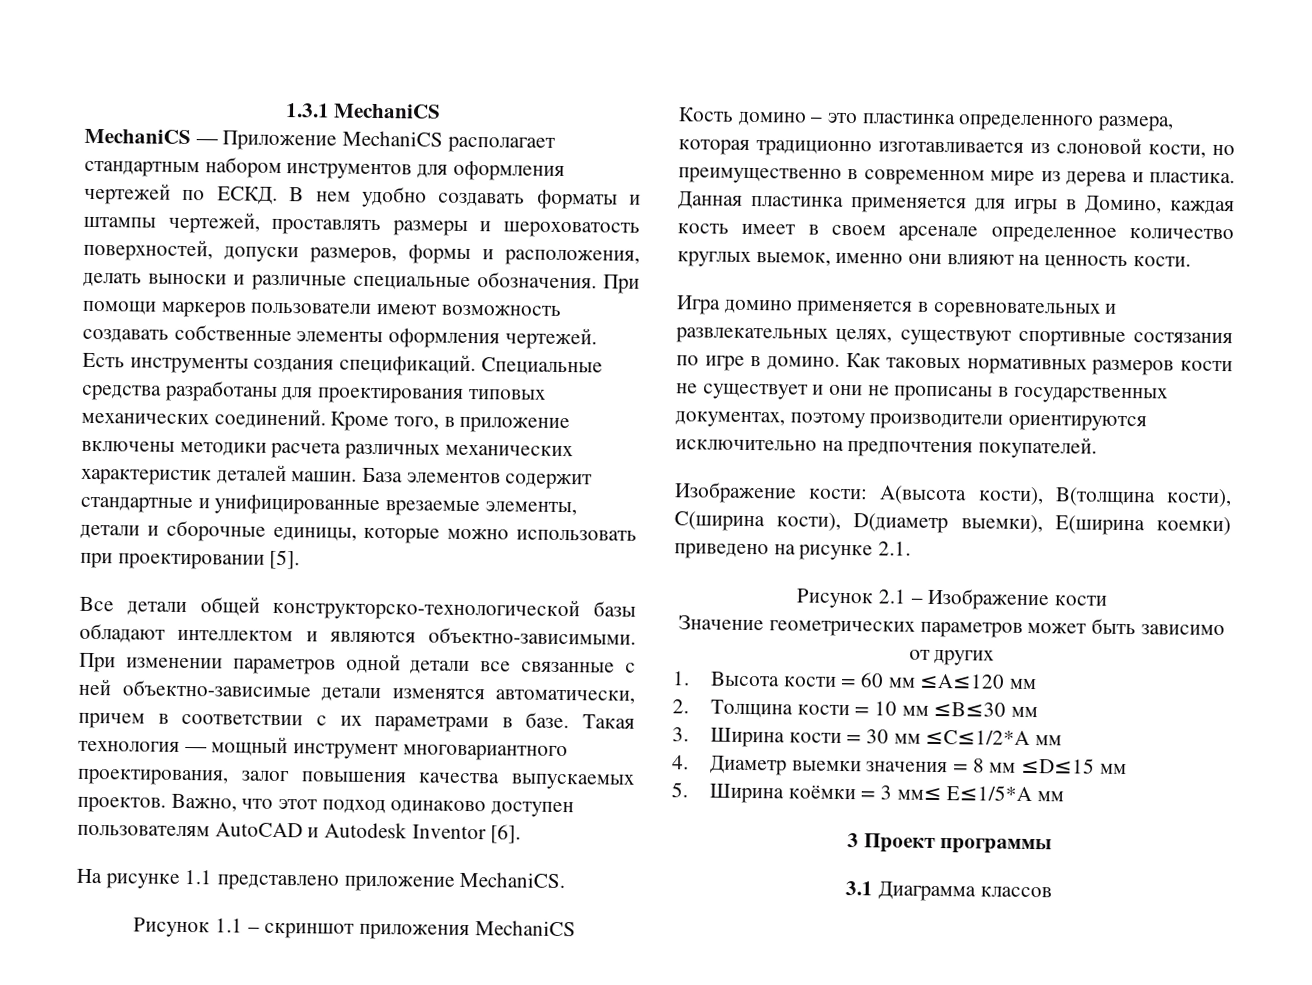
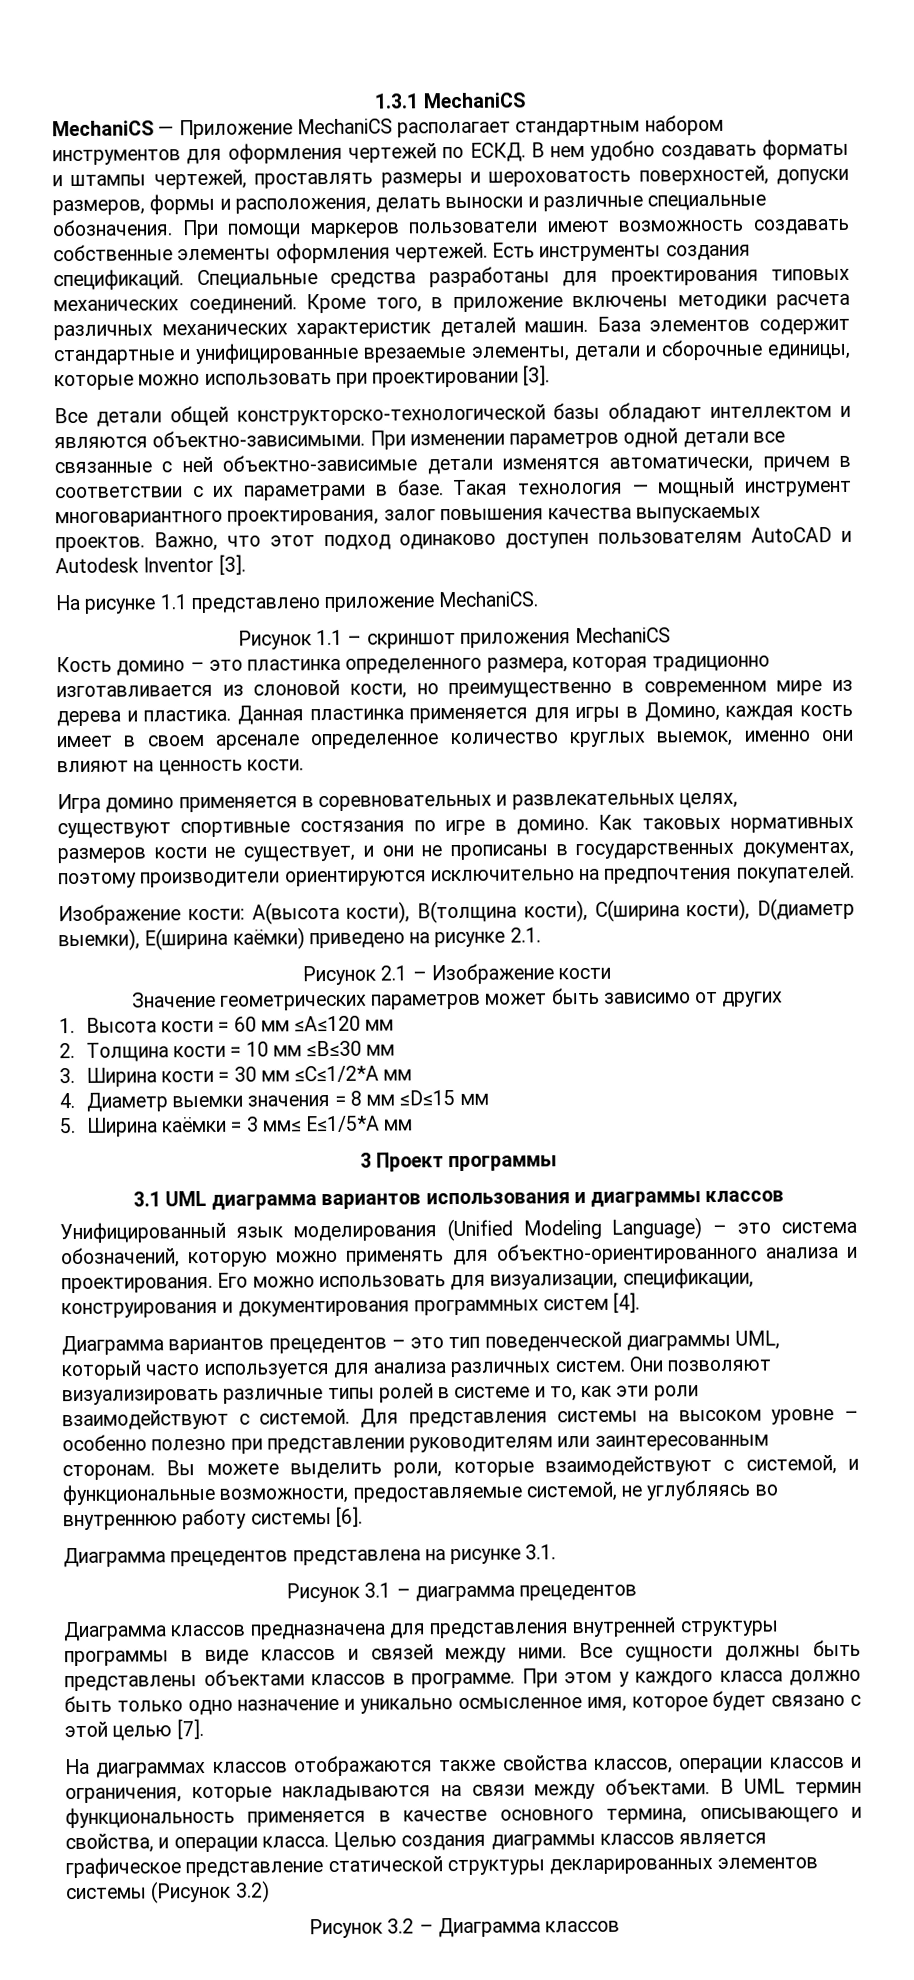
[269,549,301,570] [5]. -> [523,365,551,386] [3].
[490,824,522,844] [6]. -> [218,554,246,575] [3].
[702,383,808,400] существует -> [243,845,356,862] существует,
[1156,516,1231,536] коемки) -> [232,927,305,950] каёмки)
[787,784,856,800] коёмки -> [160,1116,227,1133] каёмки
(874, 888) none -> [164,1190,785,1210] [60,1217,857,1244] [61,1242,858,1269] [61,1267,754,1294] [61,1292,641,1319] [61,1330,781,1356] [61,1356,772,1381] [62,1383,699,1406] [62,1408,859,1431] [62,1434,769,1454] [62,1455,860,1481] [62,1479,778,1506] [63,1506,363,1531] [63,1544,557,1568] [285,1582,638,1603] [63,1617,779,1642] [64,1639,861,1667] [64,1668,861,1692] [64,1690,862,1716] [64,1719,204,1741] [65,1755,863,1778] [65,1778,863,1804] [65,1806,863,1829] [65,1831,768,1854] [65,1856,819,1879] [66,1880,270,1904] [308,1918,434,1939] UML диаграмма вариантов использования и диаграммы классов // Унифицированный язык моделирования (Unified Modeling Language) – это система обозначений, которую можно применять для объектно-ориентированного анализа и проектирования. Его можно использовать для визуализации, спецификации, конструирования и документирования программных систем [4]. // Диаграмма вариантов прецедентов – это тип поведенческой диаграммы UML, который часто используется для анализа различных систем. Они позволяют визуализировать различные типы ролей в системе и то, как эти роли взаимодействуют с системой. Для представления системы на высоком уровне – особенно полезно при представлении руководителям или заинтересованным сторонам. Вы можете выделить роли, которые взаимодействуют с системой, и функциональные возможности, предоставляемые системой, не углубляясь во внутреннюю работу системы [6]. // Диаграмма прецедентов представлена на рисунке 3.1. // Рисунок 3.1 – диаграмма прецедентов // Диаграмма классов предназначена для представления внутренней структуры программы в виде классов и связей между ними. Все сущности должны быть представлены объектами классов в программе. При этом у каждого класса должно быть только одно назначение и уникально осмысленное имя, которое будет связано с этой целью [7]. // На диаграммах классов отображаются также свойства классов, операции классов и ограничения, которые накладываются на связи между объектами. В UML термин функциональность применяется в качестве основного термина, описывающего и свойства, и операции класса. Целью создания диаграммы классов является графическое представление статической структуры декларированных элементов системы (Рисунок 3.2) // Рисунок 3.2 –

